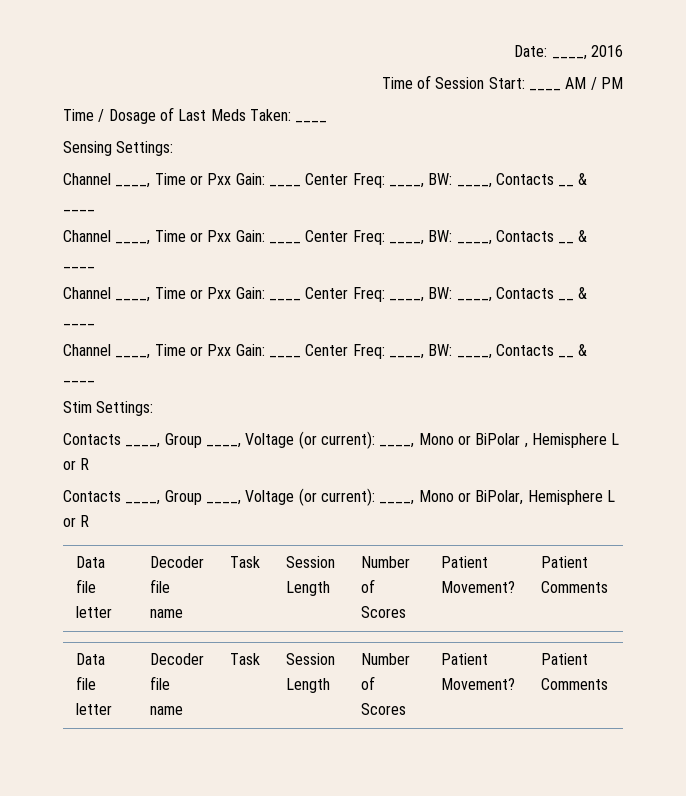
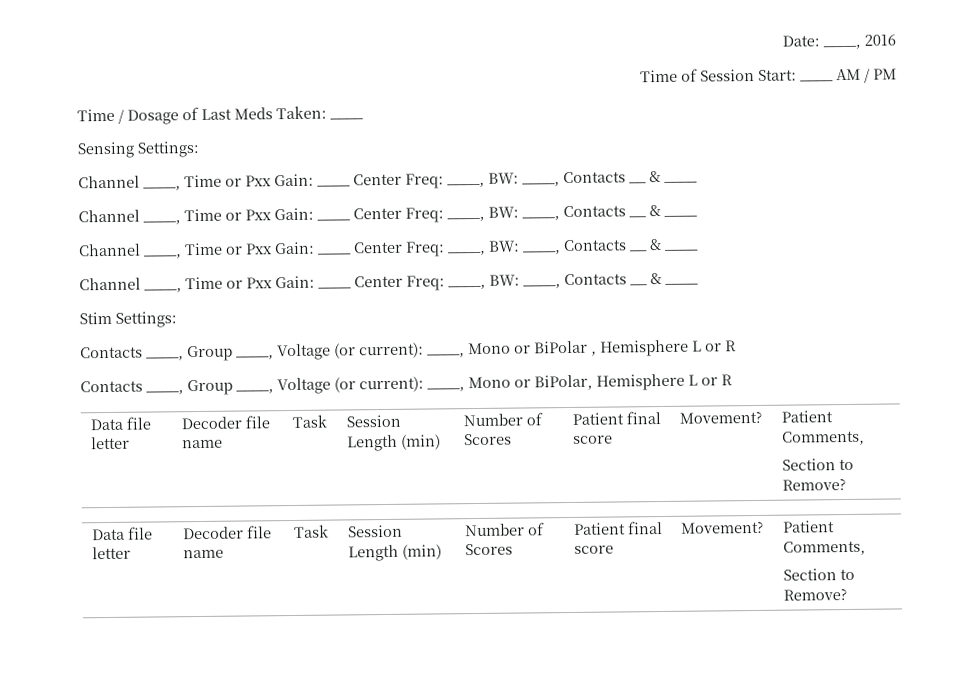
[360,556,410,568] [360,579,375,593] [360,606,406,618] [440,556,488,568] [440,581,515,593] [540,556,588,568] [540,581,608,593] [75,653,105,665] [75,676,96,690] [75,703,112,715] [149,653,204,665] [149,676,170,690] [149,706,183,715] [229,653,260,665] [285,653,335,665] [285,678,330,693] [360,653,410,665] [360,676,375,690] [360,703,406,715] [440,653,488,665] [440,678,515,690] [540,653,588,665] [540,678,608,690] | Number of Scores | Patient Movement? | Patient Comments // Data file letter | Decoder file name | Task | Session Length | Number of Scores | Patient Movement? | Patient Comments -> [400,434,441,450] [462,412,543,427] [463,433,512,446] [571,411,661,425] [572,435,613,444] [678,410,762,424] [780,410,833,423] [781,430,865,446] [781,458,854,471] [781,478,846,491] [91,526,153,541] [91,546,131,560] [182,525,272,540] [182,549,224,559] [293,524,329,538] [347,524,403,538] [347,544,442,562] [464,522,545,537] [464,543,513,556] [573,521,663,535] [573,545,614,554] [680,520,764,534] [782,520,835,533] [782,540,866,556] [782,568,855,581] [782,588,847,601] (min) | Number of Scores | Patient final score | Movement? | Patient Comments, // Section to Remove? // Data file letter | Decoder file name | Task | Session Length (min) | Number of Scores | Patient final score | Movement? | Patient Comments, // Section to Remove?

